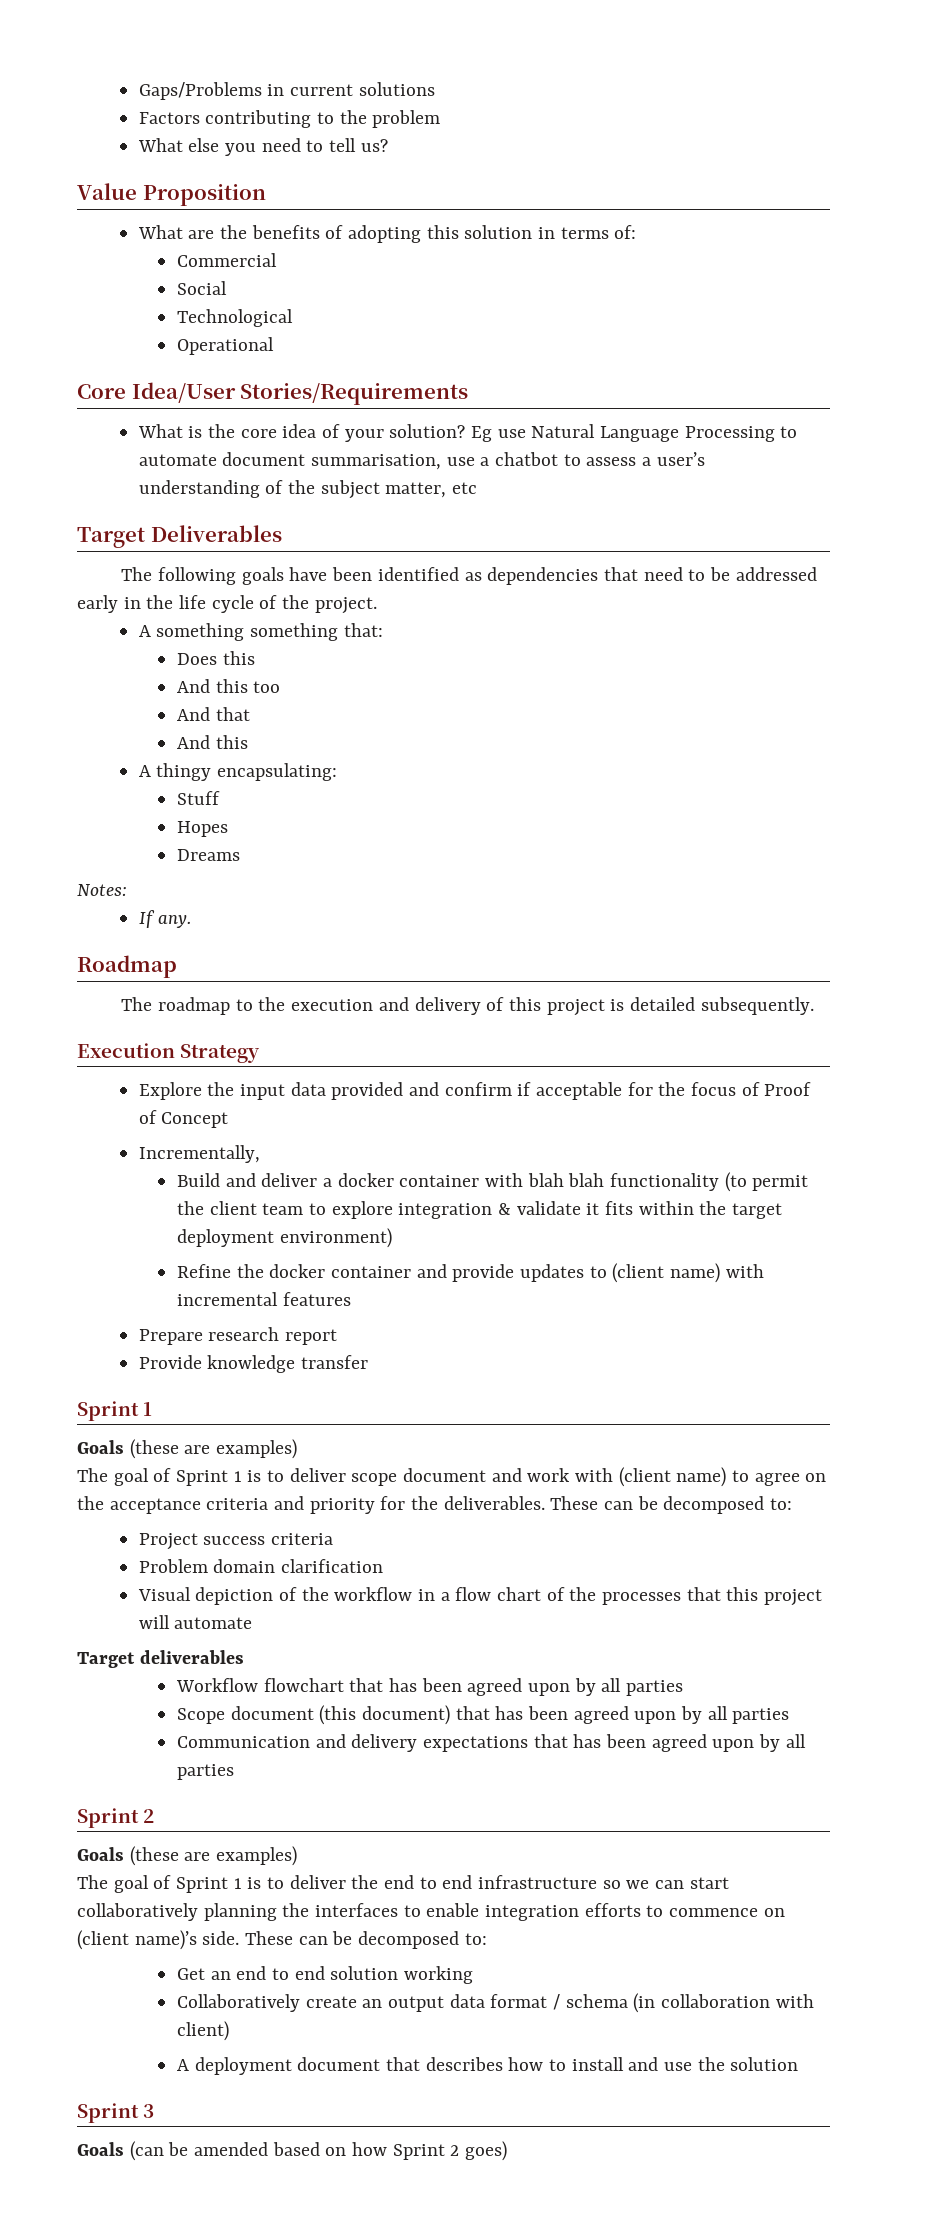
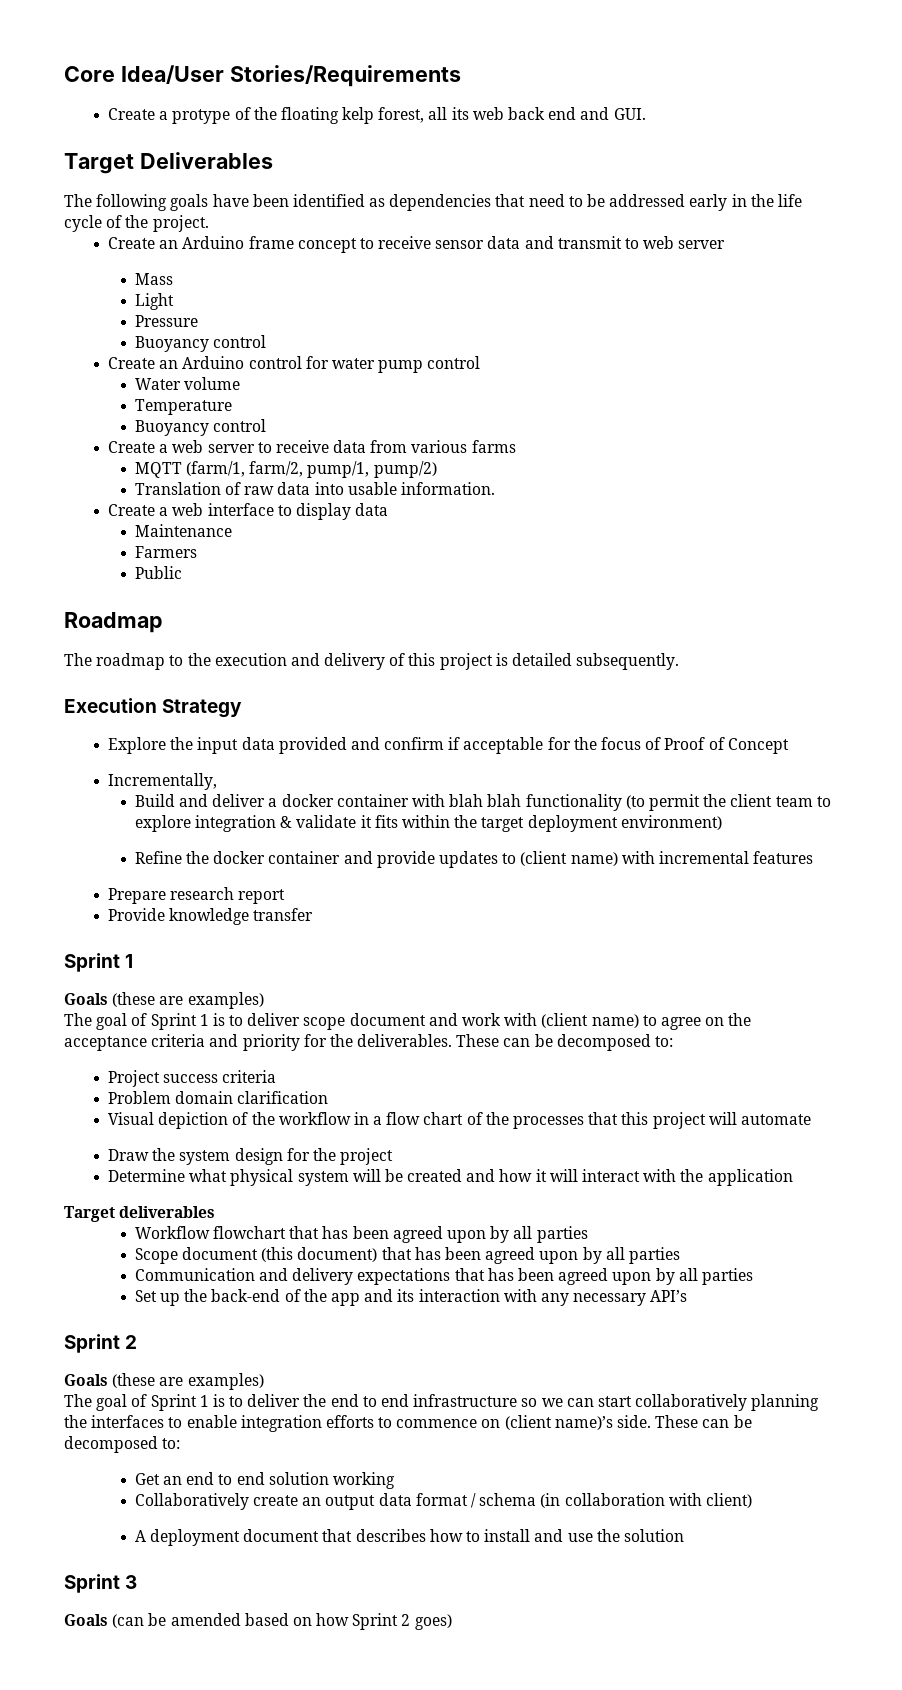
[138,82,435,100] [138,110,441,128] [137,138,388,156] [77,183,266,206] [137,225,637,243] [176,253,277,267] [176,281,227,295] [176,309,293,327] [176,337,274,355] [77,382,469,405] [137,424,798,442] [138,452,705,470] [138,480,477,499] Gaps/Problems in current solutions // Factors contributing to the problem // What else you need to tell us? // Value Proposition // What are the benefits of adopting this solution in terms of: // Commercial // Social // Technological // Operational // Core Idea/User Stories/Requirements // What is the core idea of your solution? Eg use Natural Language Processing to automate document summarisation, use a chatbot to assess a user’s understanding of the subject matter, etc -> [64,65,461,87] [107,107,646,124] Core Idea/User Stories/Requirements // Create a protype of the floating kelp forest, all its web back end and GUI.
[138,623,383,641] [176,651,255,665] [176,679,281,693] [176,707,250,721] [176,735,248,749] [138,763,337,781] [176,791,220,805] [176,821,228,837] [176,849,240,861] [77,884,127,896] [138,910,192,928] A something something that: // Does this // And this too // And that // And this // A thingy encapsulating: // Stuff // Hopes // Dreams // Notes: // If any. -> [107,236,726,253] [134,273,173,285] [134,293,174,310] [134,315,198,327] [134,335,267,352] [107,356,481,373] [134,377,241,390] [134,399,232,415] [134,419,267,436] [107,440,516,453] [134,461,437,478] [134,482,496,495] [107,503,389,520] [134,524,232,537] [134,546,197,558] [134,566,182,579] Create an Arduino frame concept to receive sensor data and transmit to web server // Mass // Light // Pressure // Buoyancy control // Create an Arduino control for water pump control // Water volume // Temperature // Buoyancy control // Create a web server to receive data from various farms // MQTT (farm/1, farm/2, pump/1, pump/2) // Translation of raw data into usable information. // Create a web interface to display data // Maintenance // Farmers // Public
(253, 1623) none -> [107,1148,394,1165] [107,1169,793,1186] // Draw the system design for the project // Determine what physical system will be created and how it will interact with the application
(234, 1772) none -> [134,1289,688,1306] // Set up the back-end of the app and its interaction with any necessary API’s

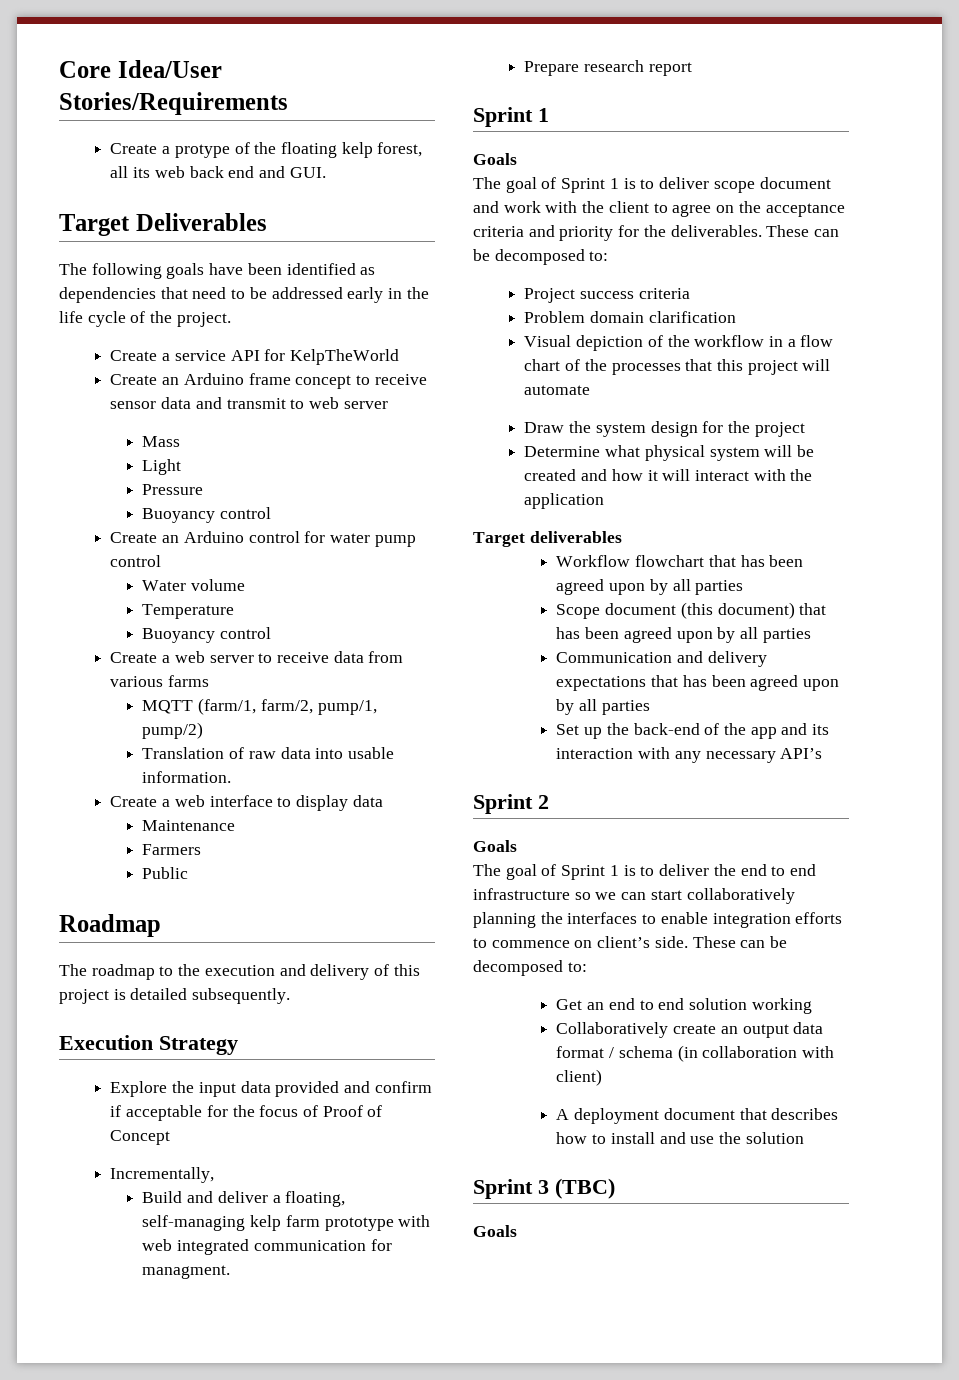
(209, 223) none -> [110,349,399,365] // Create a service API for KelpTheWorld
[281,794,831,811] [134,815,722,832] [134,851,814,868] docker container with blah blah functionality (to permit the client team to explore integration & validate it fits within the target deployment environment) // Refine the docker container and provide updates to (client name) with incremental features -> [285,1191,346,1207] [142,1215,431,1231] [142,1239,392,1255] [142,1265,231,1279] floating, self-managing kelp farm prototype with web integrated communication for managment.
[107,908,314,925] // Provide knowledge transfer -> (692, 69) none
[112,992,264,1009] (these are examples) -> (517, 159) none
[541,1013,639,1028] (client name) -> [582,201,649,213] the client
[112,1373,264,1390] (these are examples) -> (517, 846) none
[504,1415,613,1430] (client name)’s -> [597,936,651,948] client’s
[64,1613,452,1630] // Goals (can be amended based on how Sprint 2 goes) -> [555,1178,615,1199] [473,1225,517,1237] (TBC) // Goals

